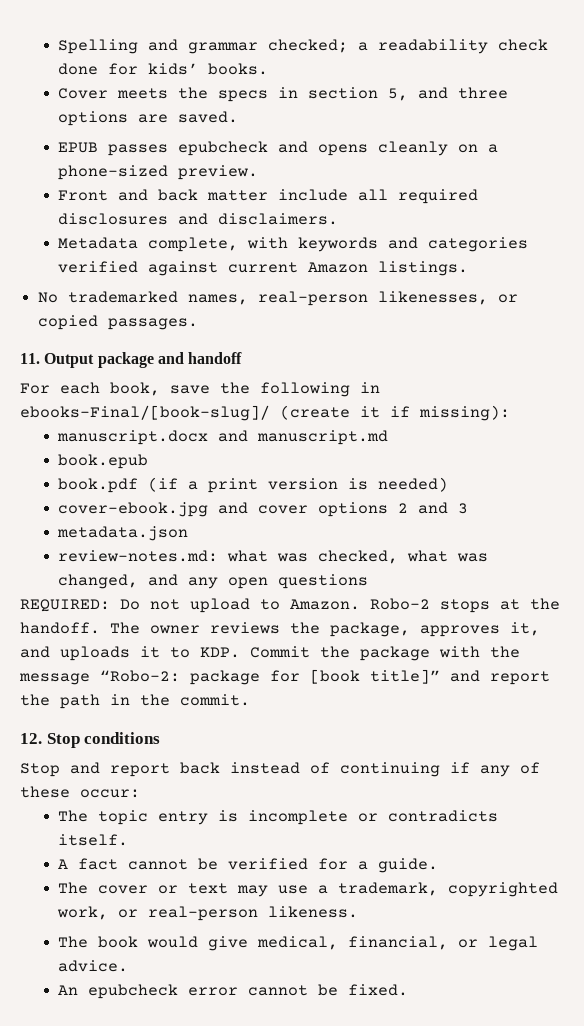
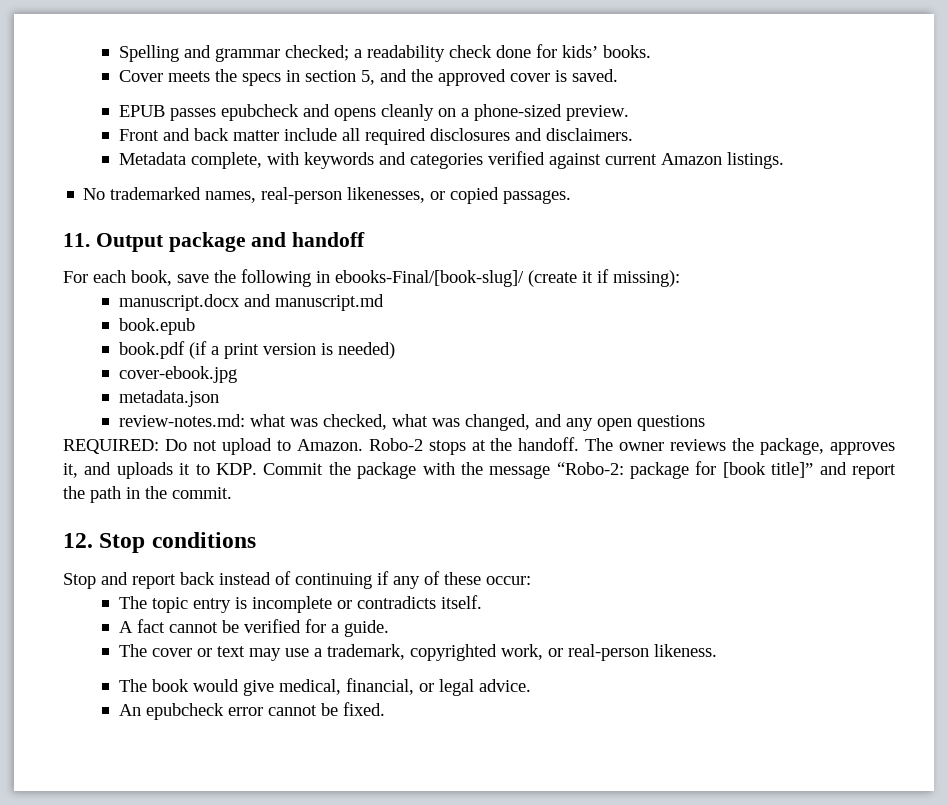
[458,87,509,99] [58,111,169,126] three options are -> [410,69,567,86] the approved cover is
[218,502,469,517] and cover options 2 and 3 -> (237, 374) none

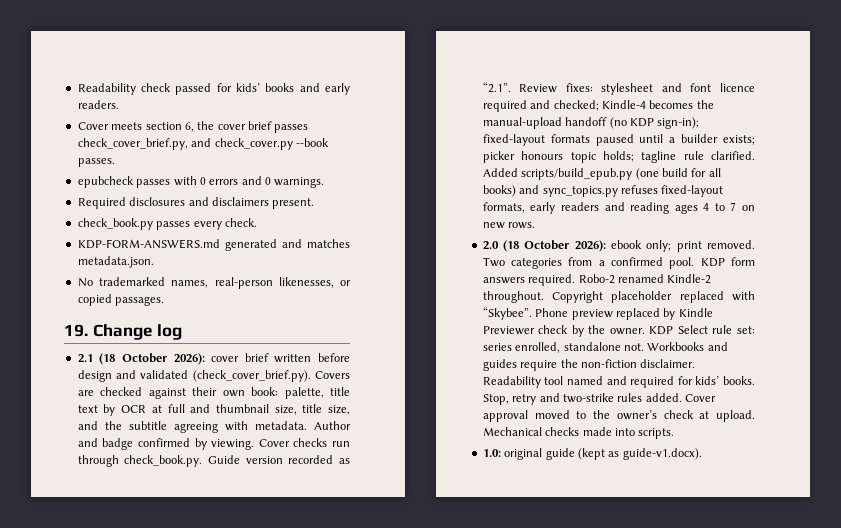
[118,44,651,62] [118,69,618,86] [118,104,629,121] [118,128,633,145] [118,151,784,169] Spelling and grammar checked; a readability check done for kids’ books. // Cover meets the specs in section 5, and the approved cover is saved. // EPUB passes epubcheck and opens cleanly on a phone-sized preview. // Front and back matter include all required disclosures and disclaimers. // Metadata complete, with keywords and categories verified against current Amazon listings. -> [77,83,351,95] [77,100,119,109] [77,121,309,133] [77,138,329,150] [77,158,115,167] [77,176,325,188] [77,197,315,209] [77,218,257,230] [77,239,350,251] [77,256,154,268] Readability check passed for kids’ books and early readers. // Cover meets section 6, the cover brief passes check_cover_brief.py, and check_cover.py --book passes. // epubcheck passes with 0 errors and 0 warnings. // Required disclosures and disclaimers present. // check_book.py passes every check. // KDP-FORM-ANSWERS.md generated and matches metadata.json.
[63,232,366,252] [63,269,680,287] [118,294,384,311] [118,318,195,335] [118,341,395,359] [118,366,237,383] [118,390,219,407] [118,414,705,431] [63,437,895,455] [63,461,897,479] [63,486,232,503] [63,532,256,553] [63,571,531,589] [118,595,482,613] [118,619,389,637] [118,644,717,661] [118,678,531,696] [118,702,385,720] 11. Output package and handoff // For each book, save the following in ebooks-Final/[book-slug]/ (create it if missing): // manuscript.docx and manuscript.md // book.epub // book.pdf (if a print version is needed) // cover-ebook.jpg // metadata.json // review-notes.md: what was checked, what was changed, and any open questions // REQUIRED: Do not upload to Amazon. Robo-2 stops at the handoff. The owner reviews the package, approves it, and uploads it to KDP. Commit the package with the message “Robo-2: package for [book title]” and report the path in the commit. // 12. Stop conditions // Stop and report back instead of continuing if any of these occur: // The topic entry is incomplete or contradicts itself. // A fact cannot be verified for a guide. // The cover or text may use a trademark, copyrighted work, or real-person likeness. // The book would give medical, financial, or legal advice. // An epubcheck error cannot be fixed. -> [64,324,183,340] [77,353,350,365] [77,370,350,382] [77,387,351,399] [77,404,351,416] [77,421,351,433] [77,438,350,450] [77,455,350,467] [482,82,755,95] [482,100,714,112] [482,117,700,129] [482,134,755,146] [482,151,755,163] [482,168,721,180] [482,185,724,197] [482,202,755,214] [482,222,536,229] [482,240,755,252] [482,257,755,269] [482,274,712,286] [482,291,755,303] [482,307,713,320] [482,325,755,337] [482,342,728,353] [482,359,696,371] [482,376,755,388] [482,393,716,405] [482,410,755,422] [482,427,675,439] [482,448,702,460] 19. Change log // 2.1 (18 October 2026): cover brief written before design and validated (check_cover_brief.py). Covers are checked against their own book: palette, title text by OCR at full and thumbnail size, title size, and the subtitle agreeing with metadata. Author and badge confirmed by viewing. Cover checks run through check_book.py. Guide version recorded as “2.1”. Review fixes: stylesheet and font licence required and checked; Kindle-4 becomes the manual-upload handoff (no KDP sign-in); fixed-layout formats paused until a builder exists; picker honours topic holds; tagline rule clarified. Added scripts/build_epub.py (one build for all books) and sync_topics.py refuses fixed-layout formats, early readers and reading ages 4 to 7 on new rows. // 2.0 (18 October 2026): ebook only; print removed. Two categories from a confirmed pool. KDP form answers required. Robo-2 renamed Kindle-2 throughout. Copyright placeholder replaced with “Skybee”. Phone preview replaced by Kindle Previewer check by the owner. KDP Select rule set: series enrolled, standalone not. Workbooks and guides require the non-fiction disclaimer. Readability tool named and required for kids’ books. Stop, retry and two-strike rules added. Cover approval moved to the owner’s check at upload. Mechanical checks made into scripts. // 1.0: original guide (kept as guide-v1.docx).

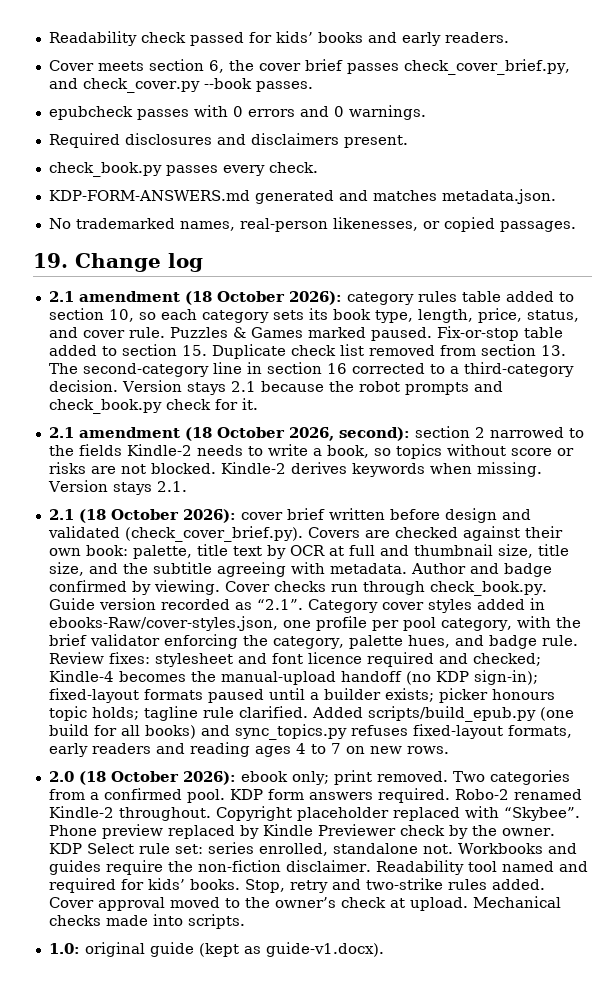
(183, 332) none -> [48,291,574,305] [48,308,579,323] [48,326,563,341] [48,344,566,359] [48,362,574,377] [48,380,503,395] [48,398,258,414] [48,426,584,441] [48,444,574,459] [48,462,542,477] [47,480,187,495] // 2.1 amendment (18 October 2026): category rules table added to section 10, so each category sets its book type, length, price, status, and cover rule. Puzzles & Games marked paused. Fix-or-stop table added to section 15. Duplicate check list removed from section 13. The second-category line in section 16 corrected to a third-category decision. Version stays 2.1 because the robot prompts and check_book.py check for it. // 2.1 amendment (18 October 2026, second): section 2 narrowed to the fields Kindle-2 needs to write a book, so topics without score or risks are not blocked. Kindle-2 derives keywords when missing. Version stays 2.1.
(511, 87) none -> [307,598,545,613] [48,616,581,631] [48,634,578,649] Category cover styles added in ebooks-Raw/cover-styles.json, one profile per pool category, with the brief validator enforcing the category, palette hues, and badge rule.

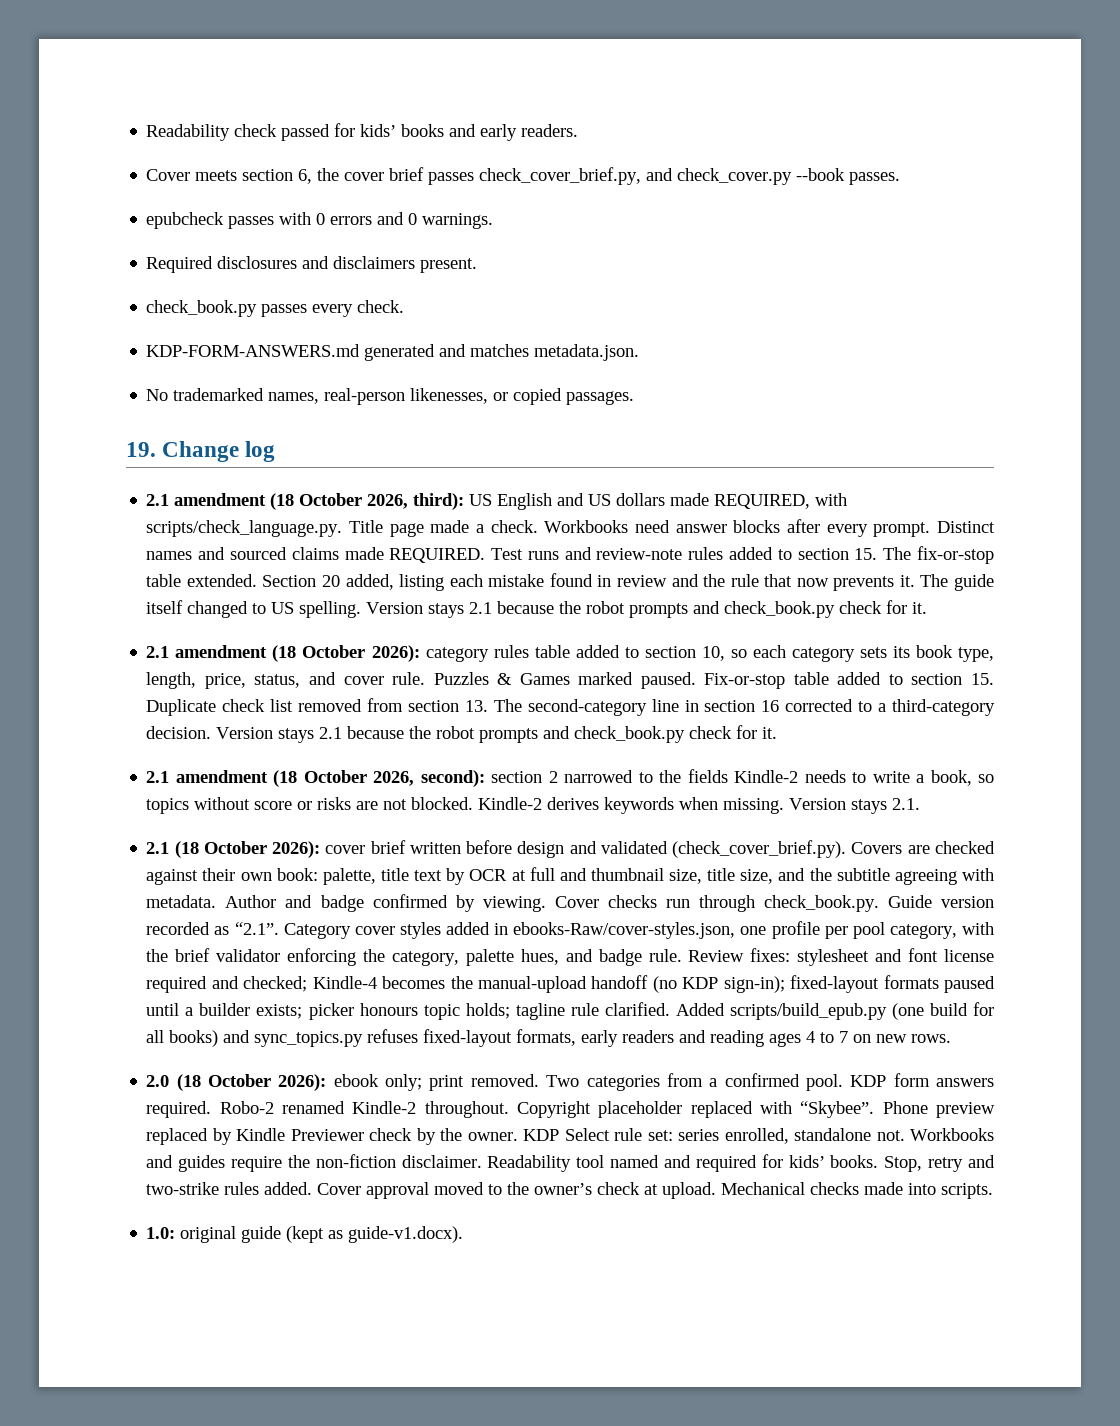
(203, 262) none -> [146,493,848,510] [146,519,995,537] [146,546,994,564] [146,573,995,591] [146,600,928,618] // 2.1 amendment (18 October 2026, third): US English and US dollars made REQUIRED, with scripts/check_language.py. Title page made a check. Workbooks need answer blocks after every prompt. Distinct names and sourced claims made REQUIRED. Test runs and review-note rules added to section 15. The fix-or-stop table extended. Section 20 added, listing each mistake found in review and the rule that now prevents it. The guide itself changed to US spelling. Version stays 2.1 because the robot prompts and check_book.py check for it.
[307,652,362,664] licence -> [943,949,994,962] license

